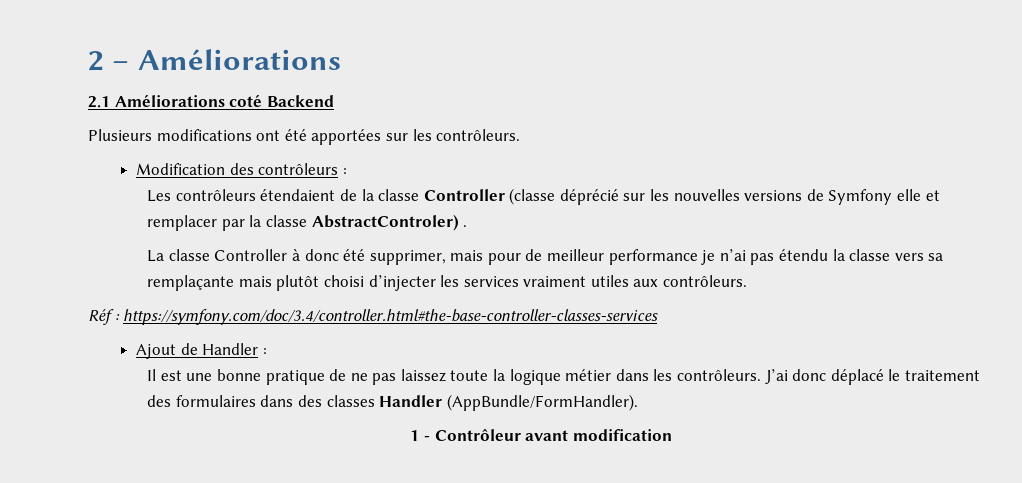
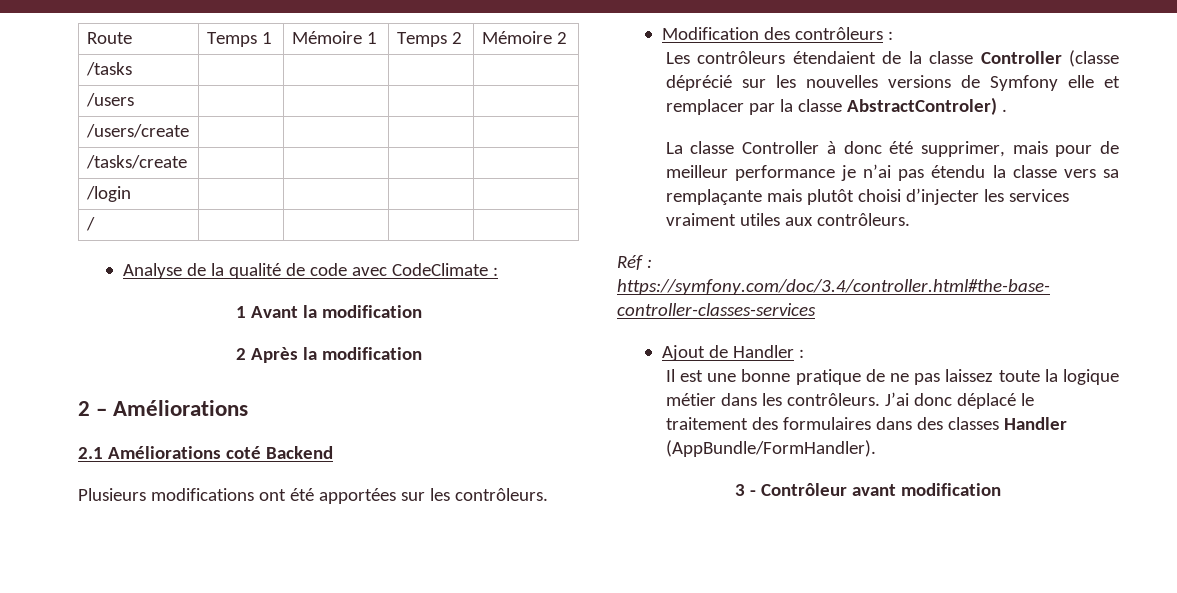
(88, 61) none -> [86,32,132,44] [206,32,272,47] [291,31,377,44] [396,32,462,47] [481,31,567,44] [85,62,132,76] [85,93,134,107] [85,124,189,138] [85,155,187,169] [85,186,131,202] [85,217,95,231] [122,263,498,279] [236,305,422,318] [236,347,422,363] Route | Temps 1 | Mémoire 1 | Temps 2 | Mémoire 2 // /tasks | | | | // /users | | | | // /users/create | | | | // /tasks/create | | | | // /login | | | | // / | | | | // Analyse de la qualité de code avec CodeClimate : // 1 Avant la modification // 2 Après la modification //
[410,430,420,441] 1 -> [735,484,746,496] 3

